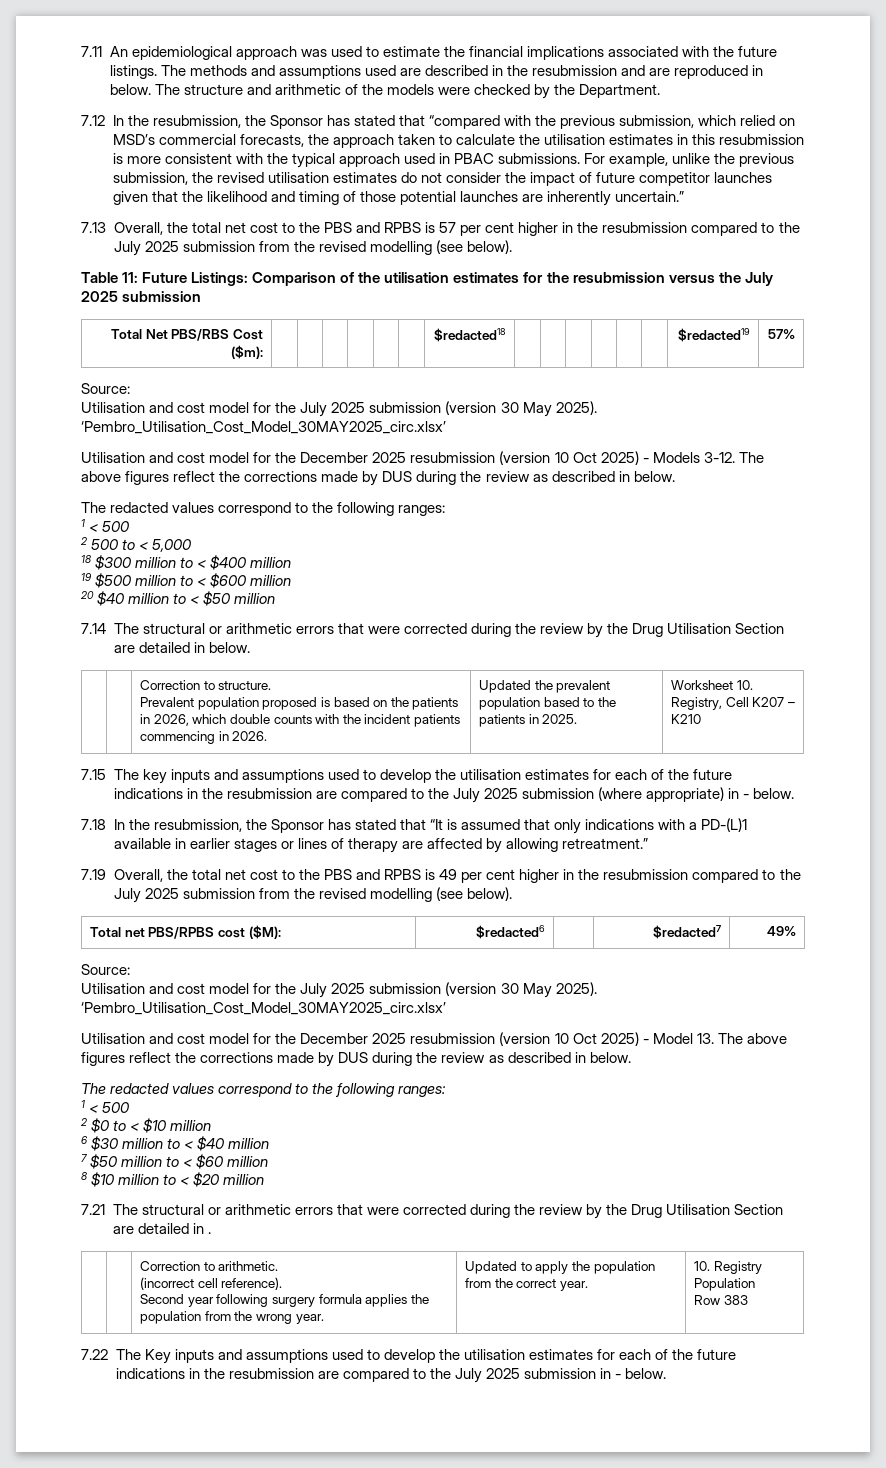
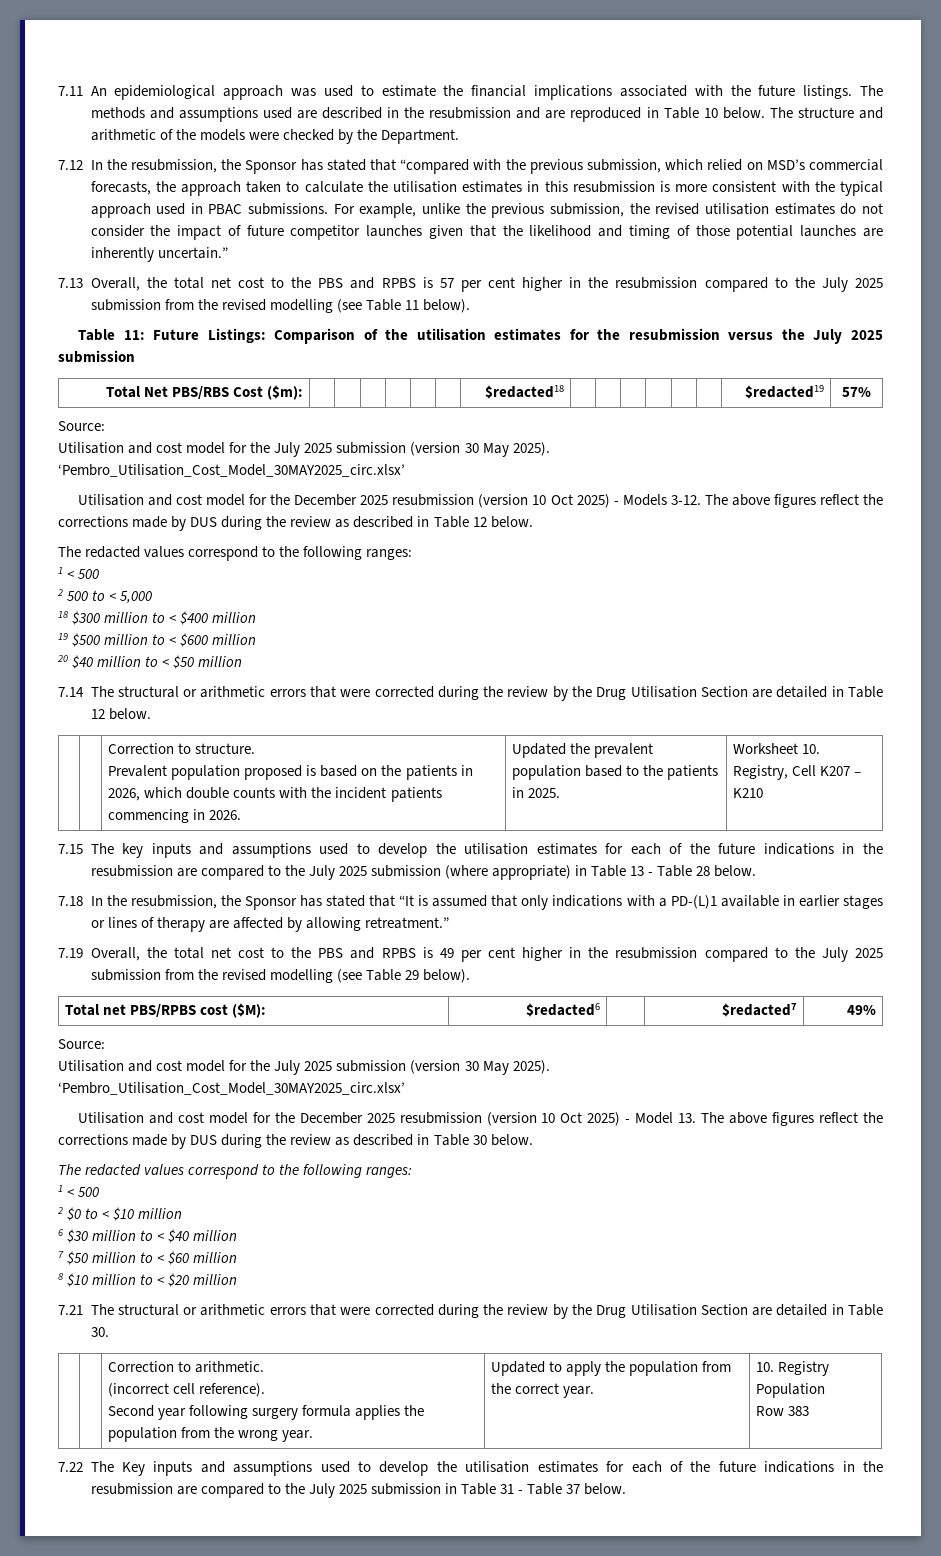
(764, 70) none -> [663,107,718,119] Table 10
(463, 247) none -> [365,299,419,311] Table 11
(630, 476) none -> [433,516,487,528] Table 12
(205, 647) none -> [847,686,883,698] [90,709,105,719] Table 12
[743,794,750,799] - -> [591,865,711,877] Table 13 - Table 28
(463, 894) none -> [365,969,419,981] Table 29
(586, 1057) none -> [433,1134,487,1146] Table 30
[207,1232,211,1234] . -> [847,1304,883,1316] [90,1327,109,1337] Table 30.
[615,1374,622,1379] - -> [460,1483,581,1495] Table 31 - Table 37

